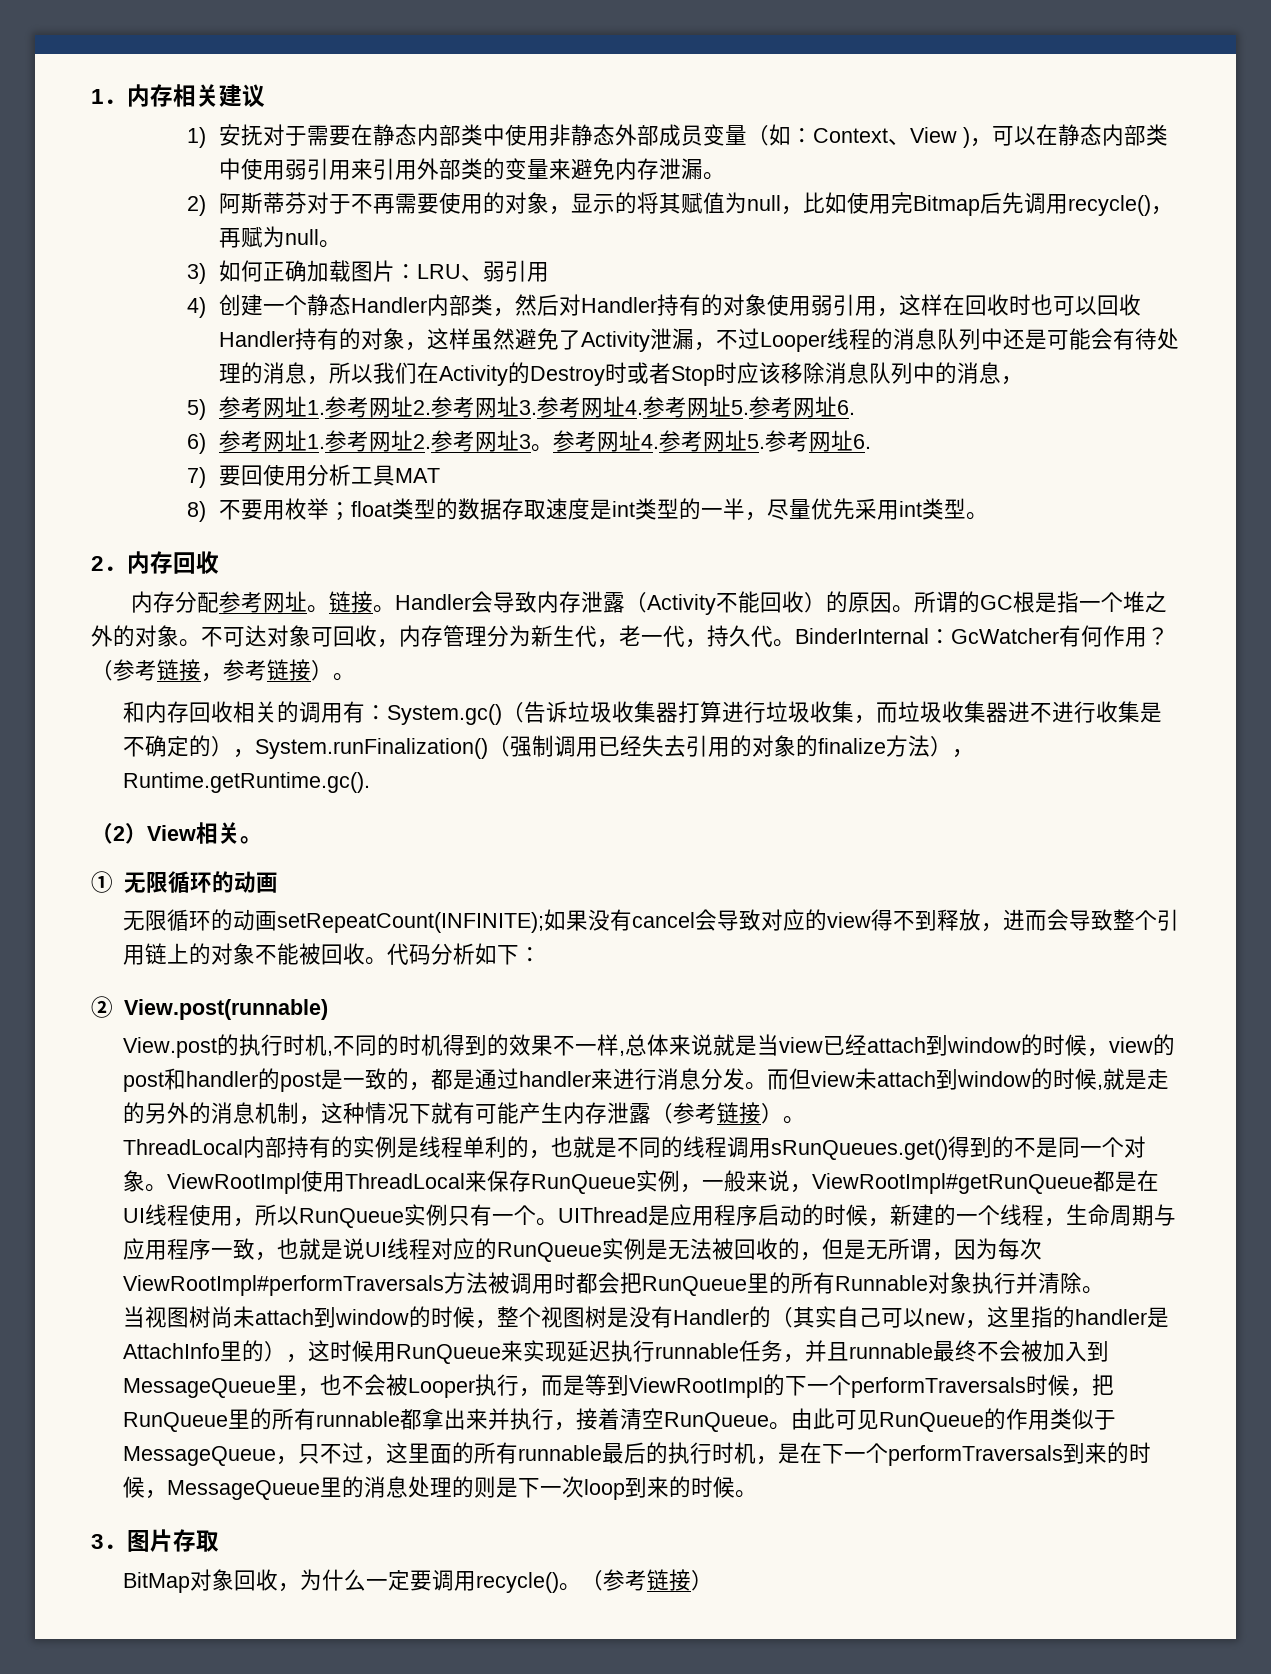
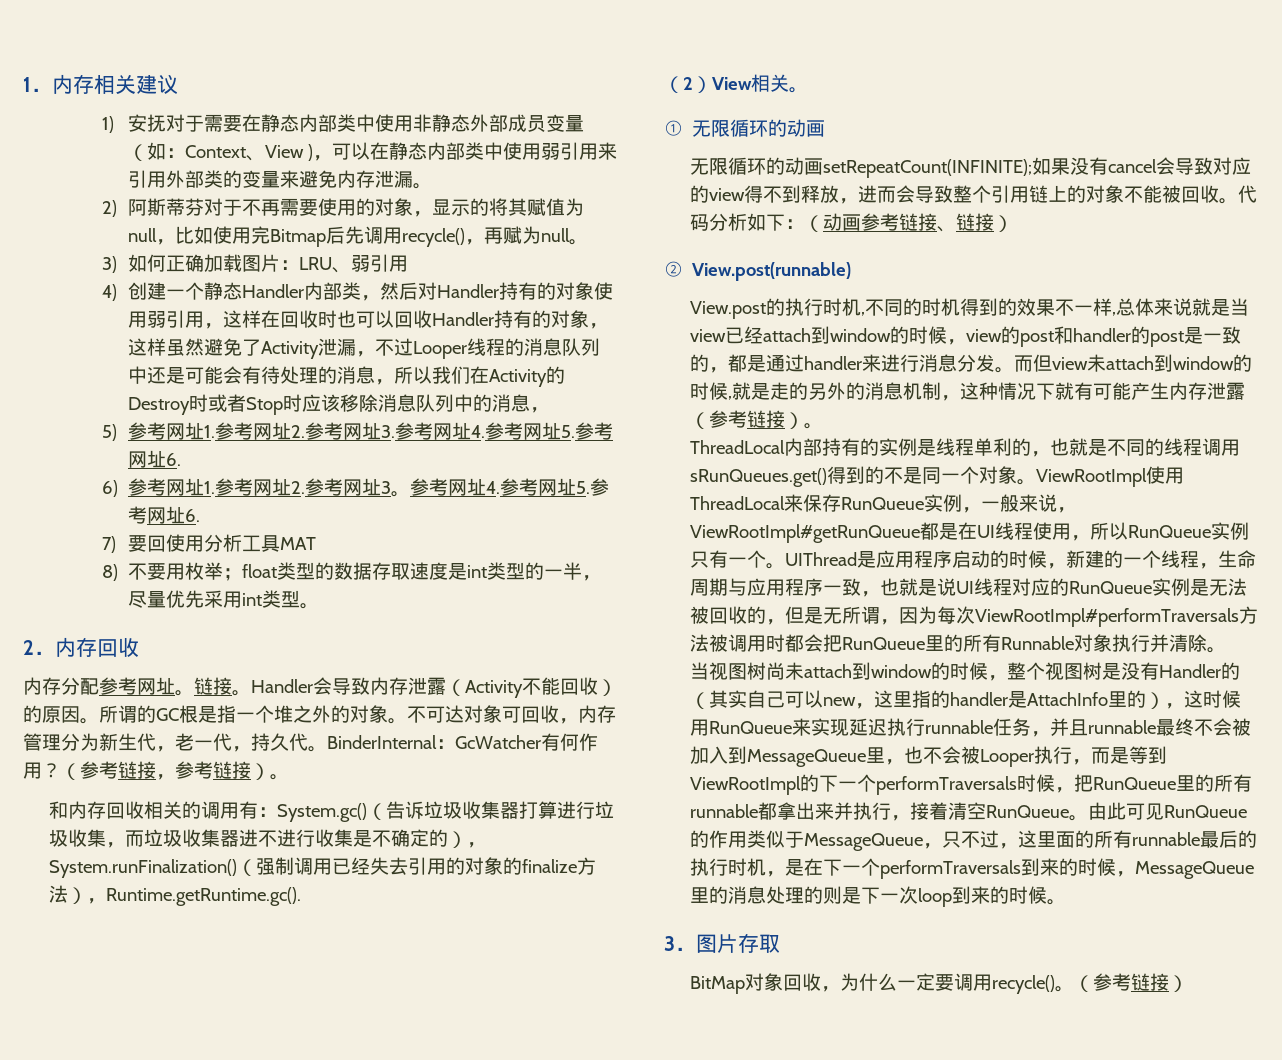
(542, 954) none -> [804,213,1014,232] （动画参考链接、链接）

